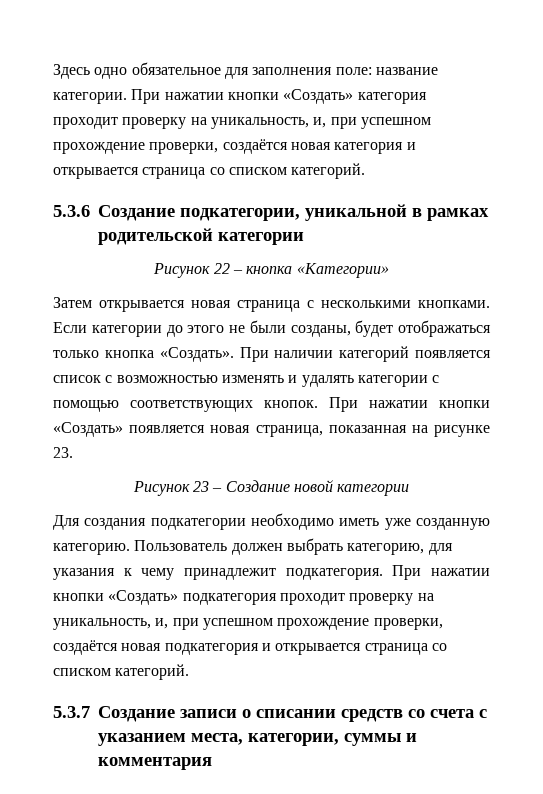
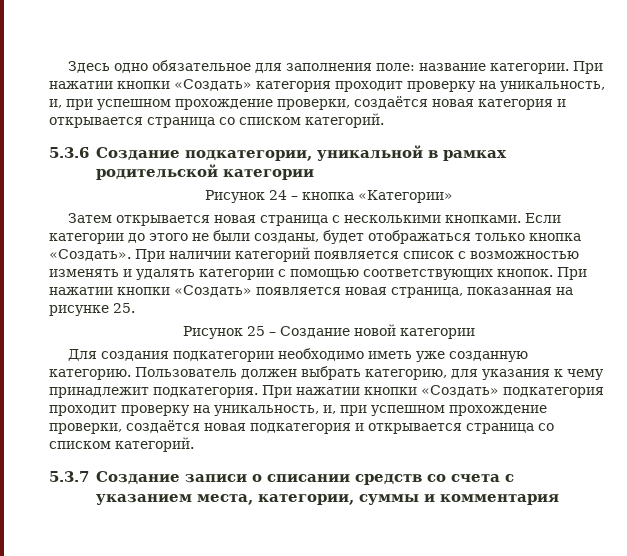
[213,263,230,274] 22 -> [269,190,287,200] 24
[53,447,73,458] [132,481,210,496] 23. // Рисунок 23 -> [113,303,135,313] [183,326,265,339] 25. // Рисунок 25

